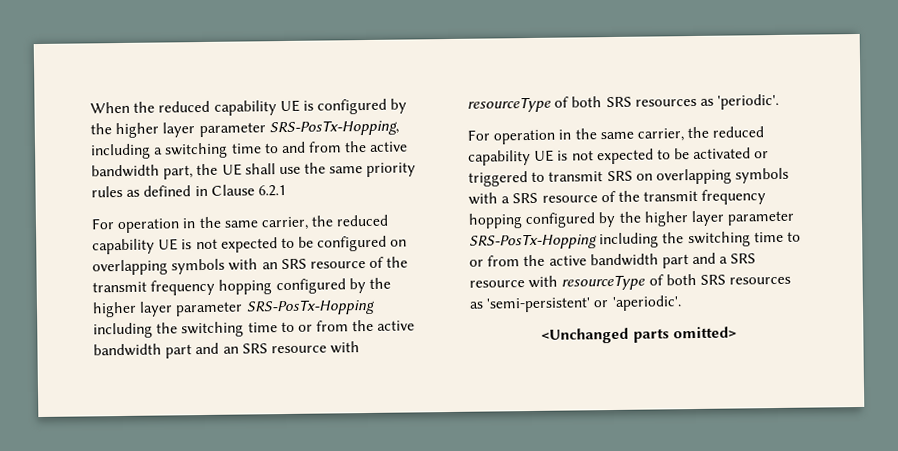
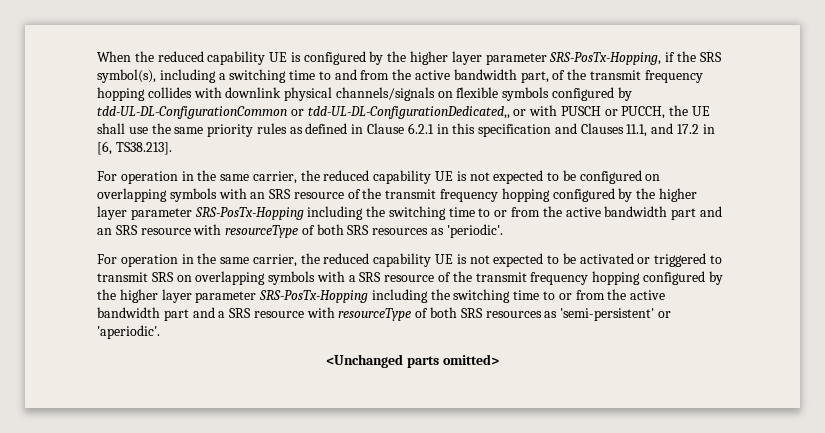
(399, 128) none -> [665,51,722,62] [97,69,156,83] if the SRS symbol(s),
(194, 172) none -> [552,69,703,83] [97,87,632,101] [97,105,666,119] of the transmit frequency hopping collides with downlink physical channels/signals on flexible symbols configured by tdd-UL-DL-ConfigurationCommon or tdd-UL-DL-ConfigurationDedicated,, or with PUSCH or PUCCH,
(286, 190) none -> [436,123,715,137] [97,141,172,155] in this specification and Clauses 11.1, and 17.2 in [6, TS38.213].

